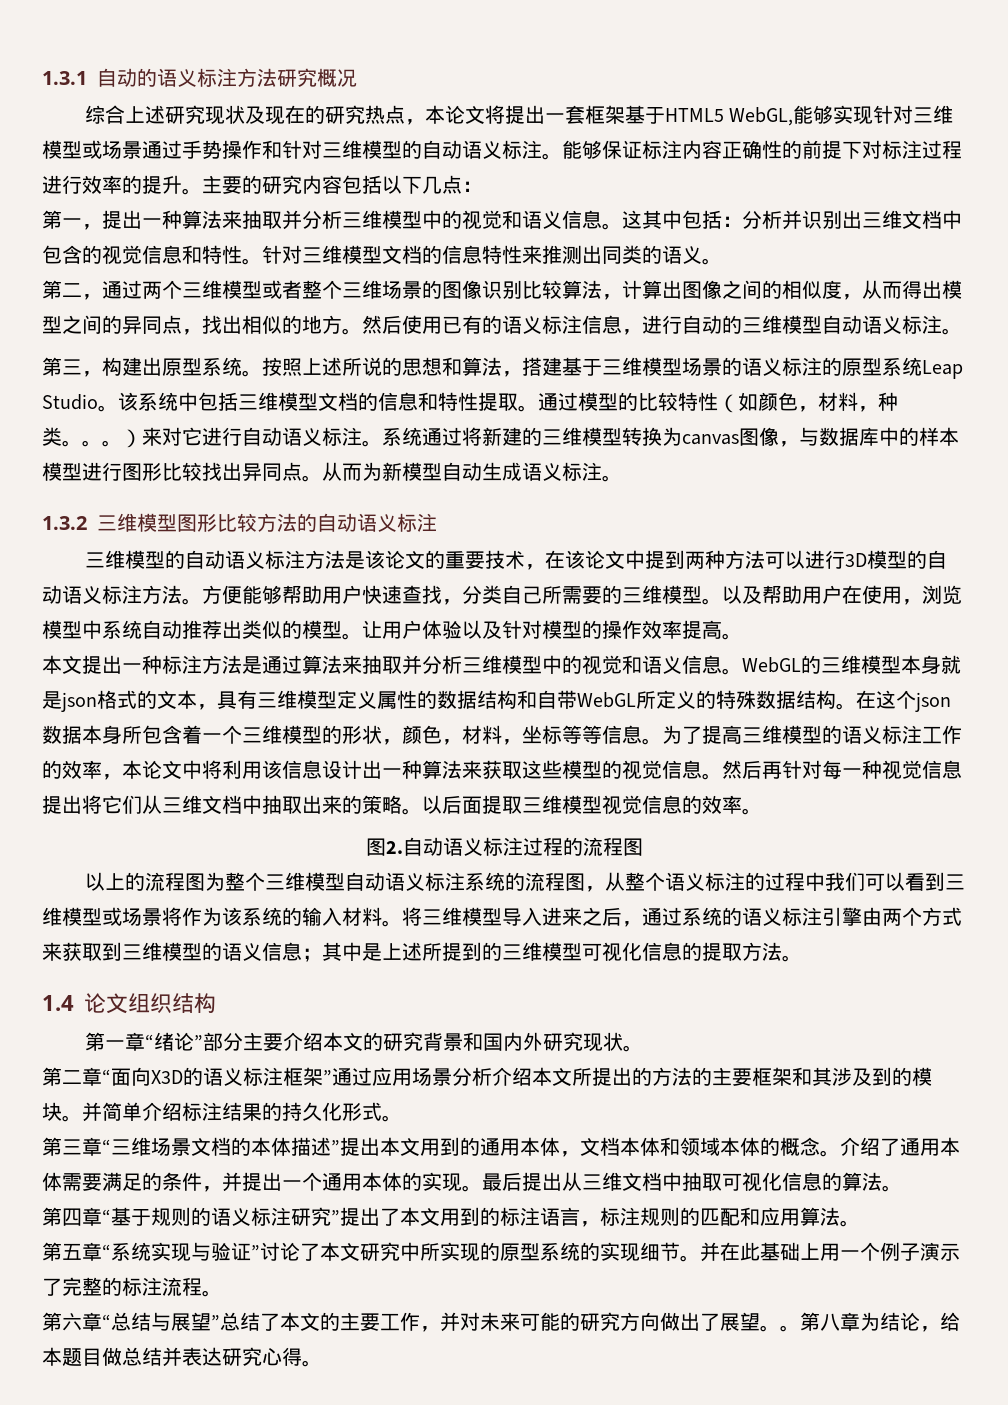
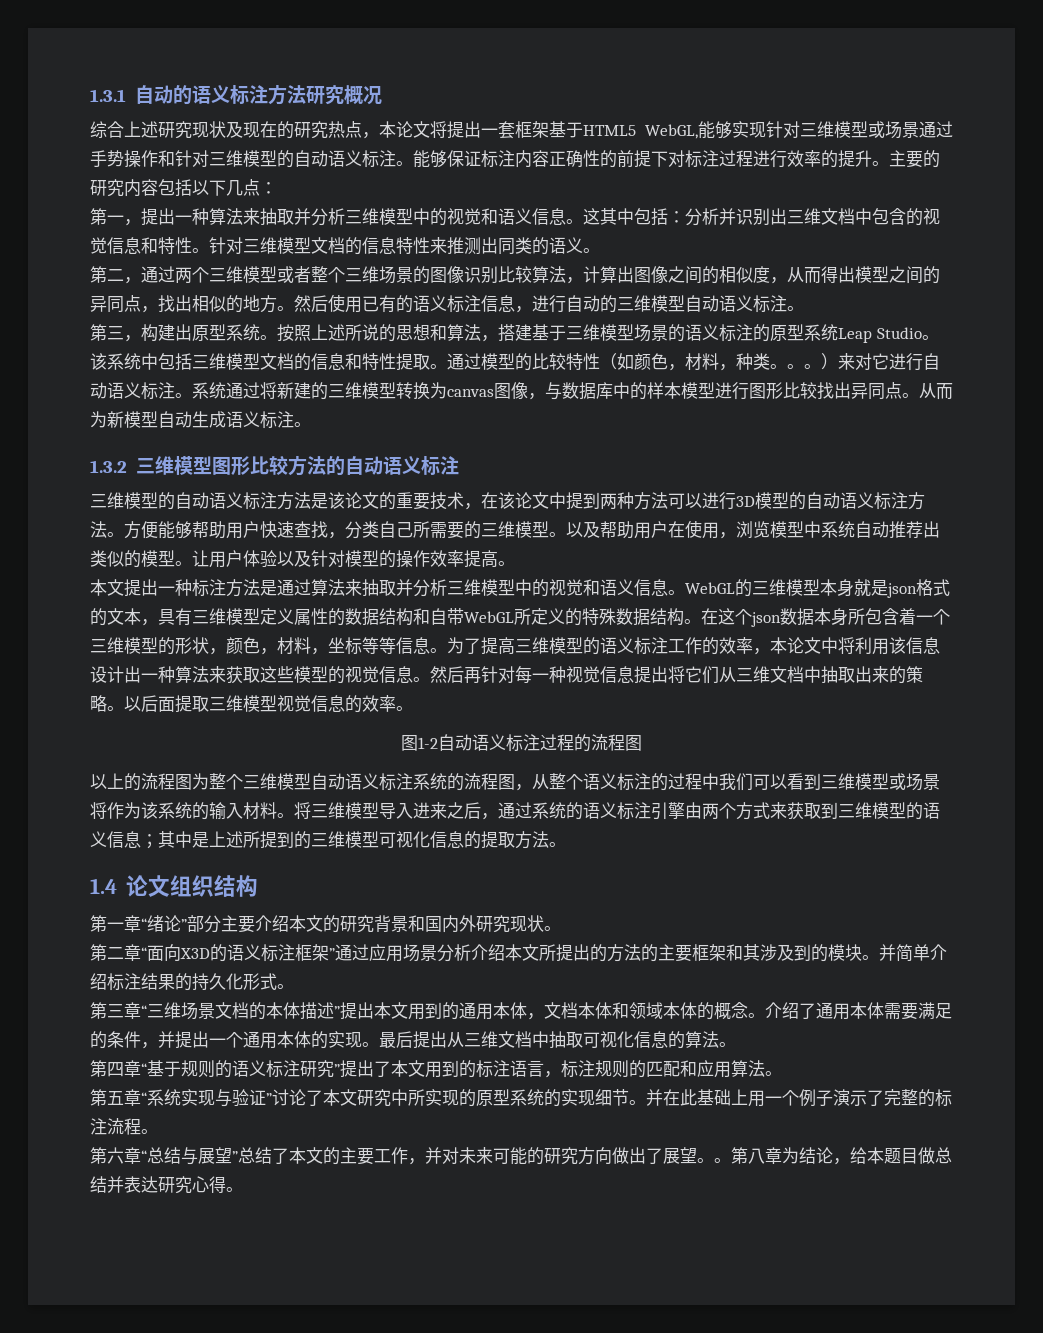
[385,841,403,854] 2. -> [418,737,438,749] 1-2

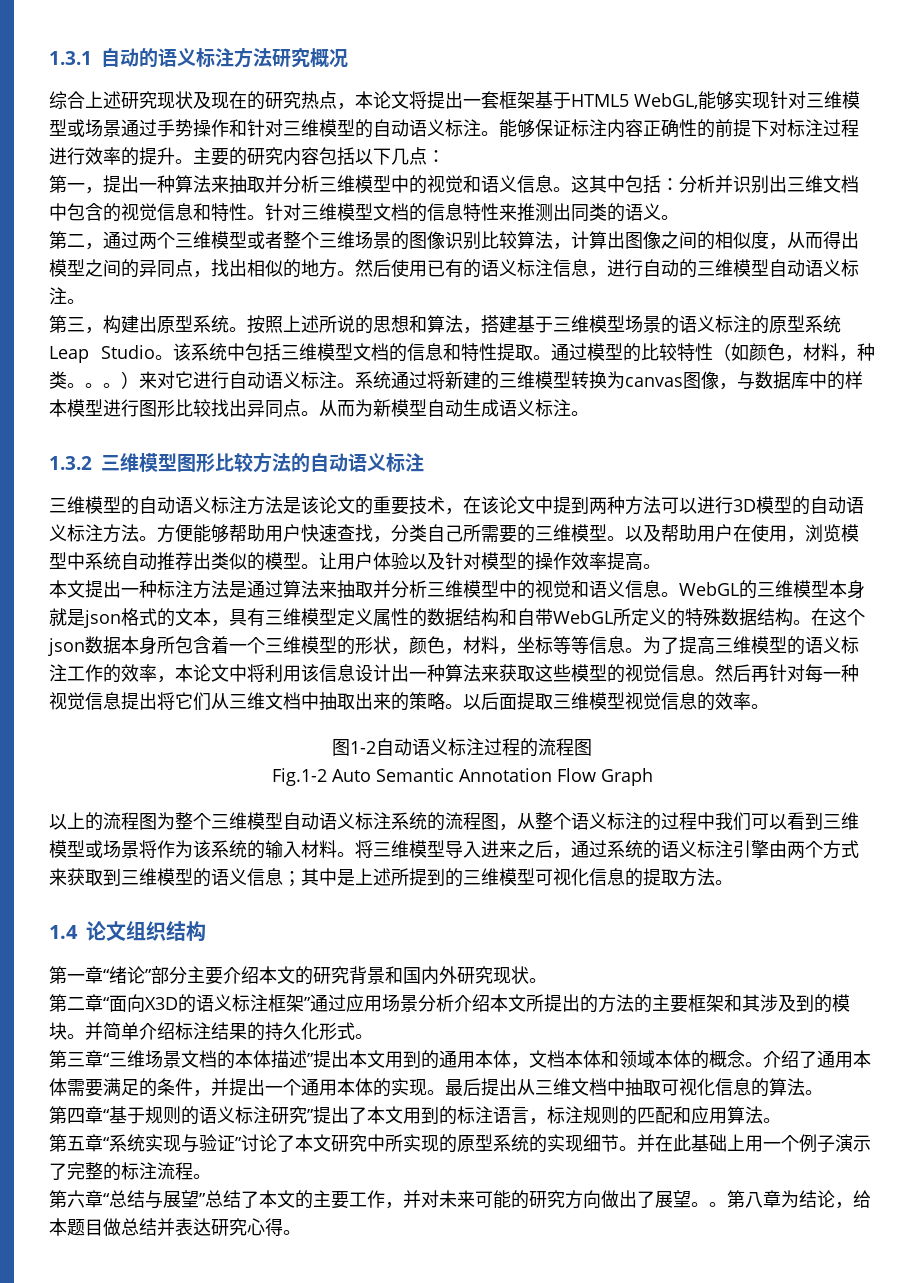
(642, 743) none -> [271,768,653,786] // Fig.1-2 Auto Semantic Annotation Flow Graph

